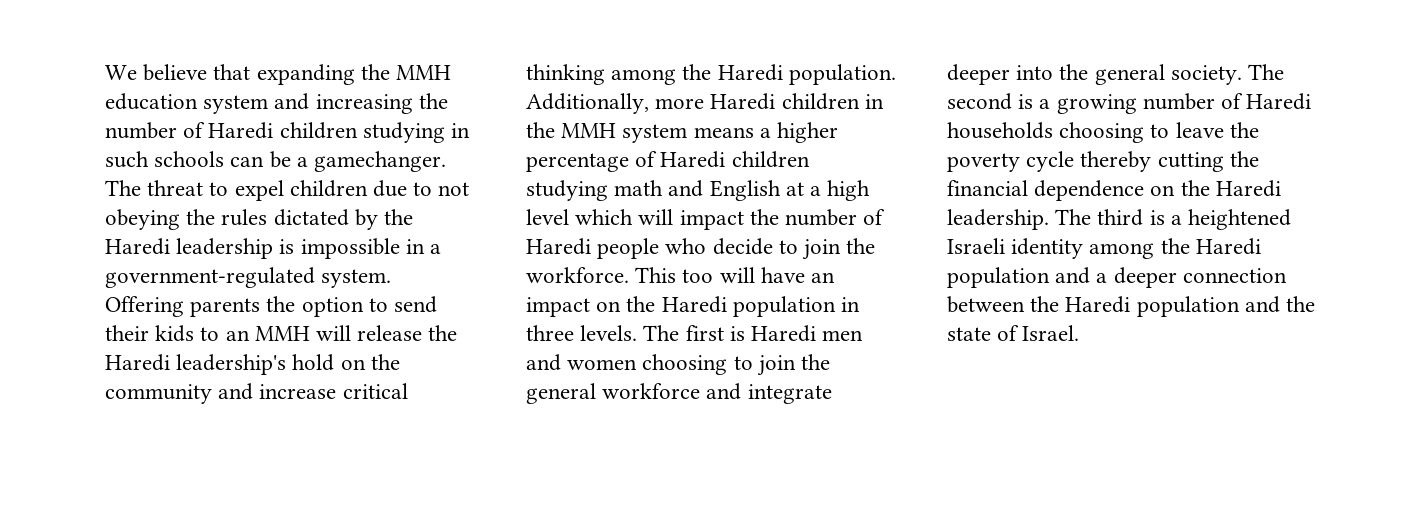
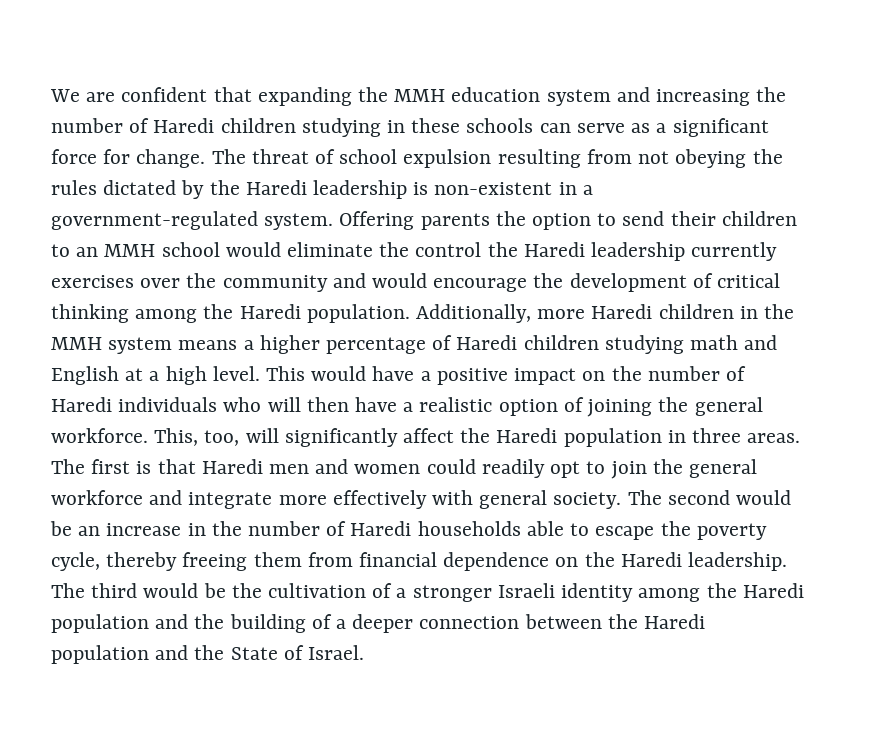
[143,64,208,81] believe -> [86,87,208,102] are confident
[105,151,149,168] such -> [411,118,461,133] these
[269,151,447,172] [105,180,433,201] be a gamechanger. The threat to expel children due to -> [576,118,769,137] [51,149,632,168] serve as a significant force for change. The threat of school expulsion resulting from
[300,238,400,259] impossible -> [434,182,553,195] non-existent
[155,325,195,342] kids -> [721,211,797,226] children
[316,325,458,341] [105,354,400,375] [105,383,337,404] will release the Haredi leadership's hold on the community and increase -> [161,242,778,261] [51,273,713,292] school would eliminate the control the Haredi leadership currently exercises over the community and would encourage the development of
[526,209,886,230] [526,238,876,260] [526,267,836,283] [526,297,622,317] level which will impact the number of Haredi people who decide to join the workforce. This too will have an impact on -> [212,366,746,385] [51,397,763,417] [51,428,455,447] level. This would have a positive impact on the number of Haredi individuals who will then have a realistic option of joining the general workforce. This, too, will significantly affect
[580,325,638,341] levels. -> [747,433,801,443] areas.
(745, 333) none -> [157,459,196,474] that
[642,354,728,375] choosing -> [426,459,581,478] could readily opt
[947,64,1089,85] deeper into the -> [278,490,474,509] more effectively with
[1018,93,1312,114] [947,122,1259,143] [947,151,1259,172] is a growing number of Haredi households choosing to leave the poverty cycle thereby cutting the -> [736,490,792,505] [50,521,767,540] [51,552,353,571] would be an increase in the number of Haredi households able to escape the poverty cycle, thereby freeing them from
[1149,209,1292,230] is a heightened -> [143,583,492,602] would be the cultivation of a stronger
(1091, 275) none -> [194,614,332,633] the building of
[947,327,991,341] state -> [230,647,278,660] State

